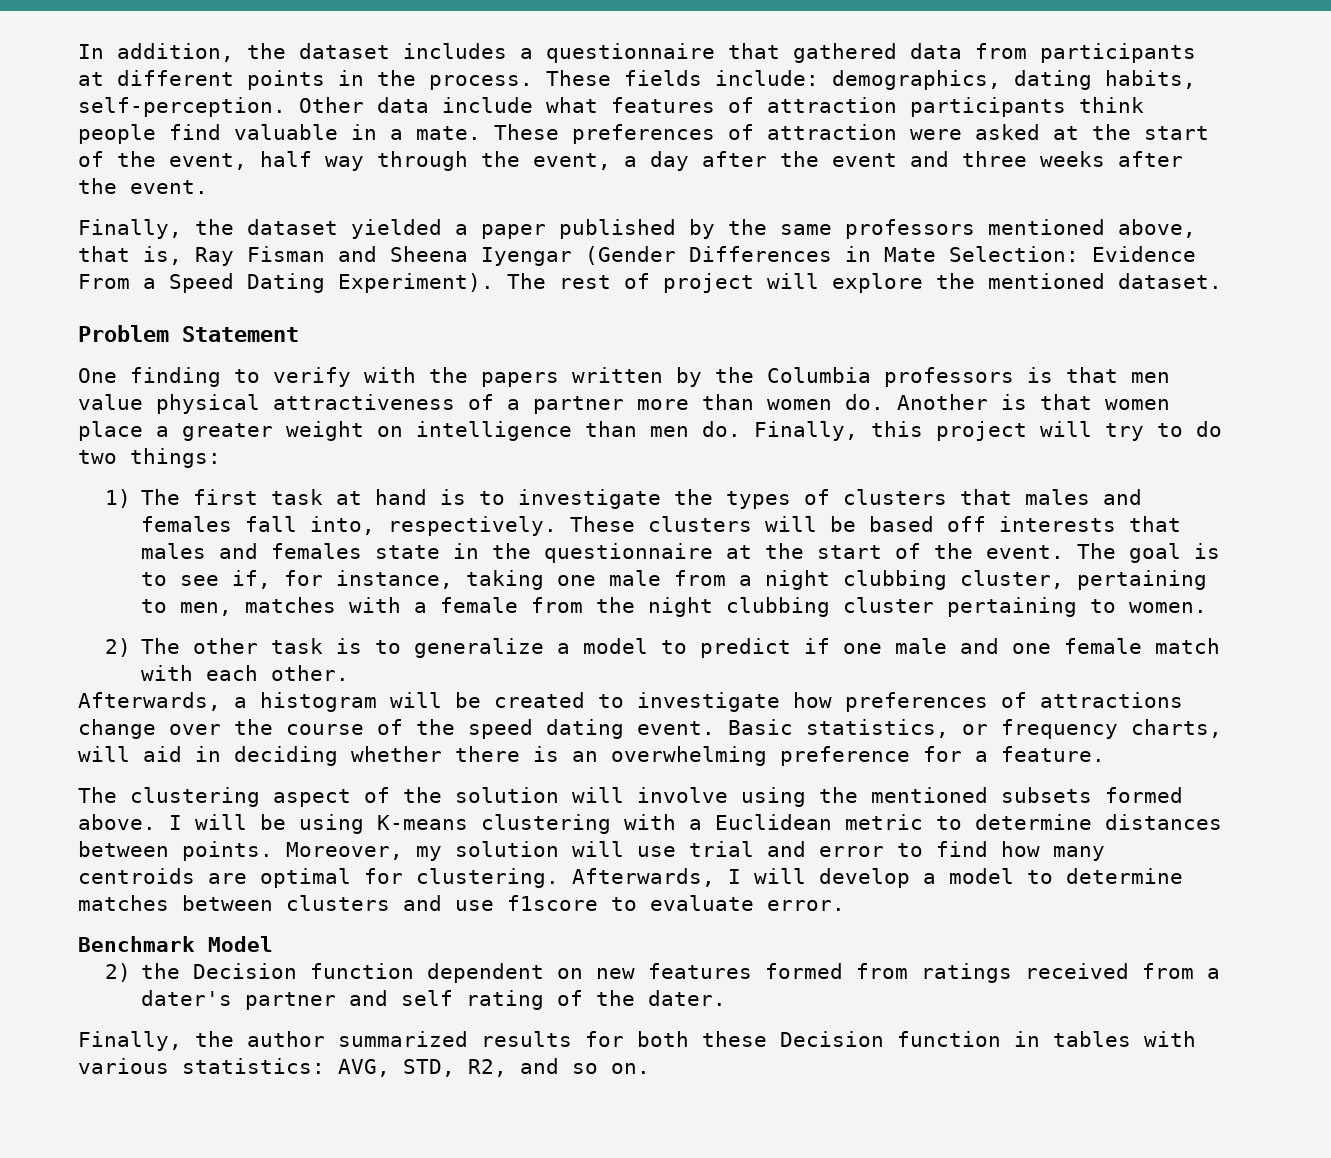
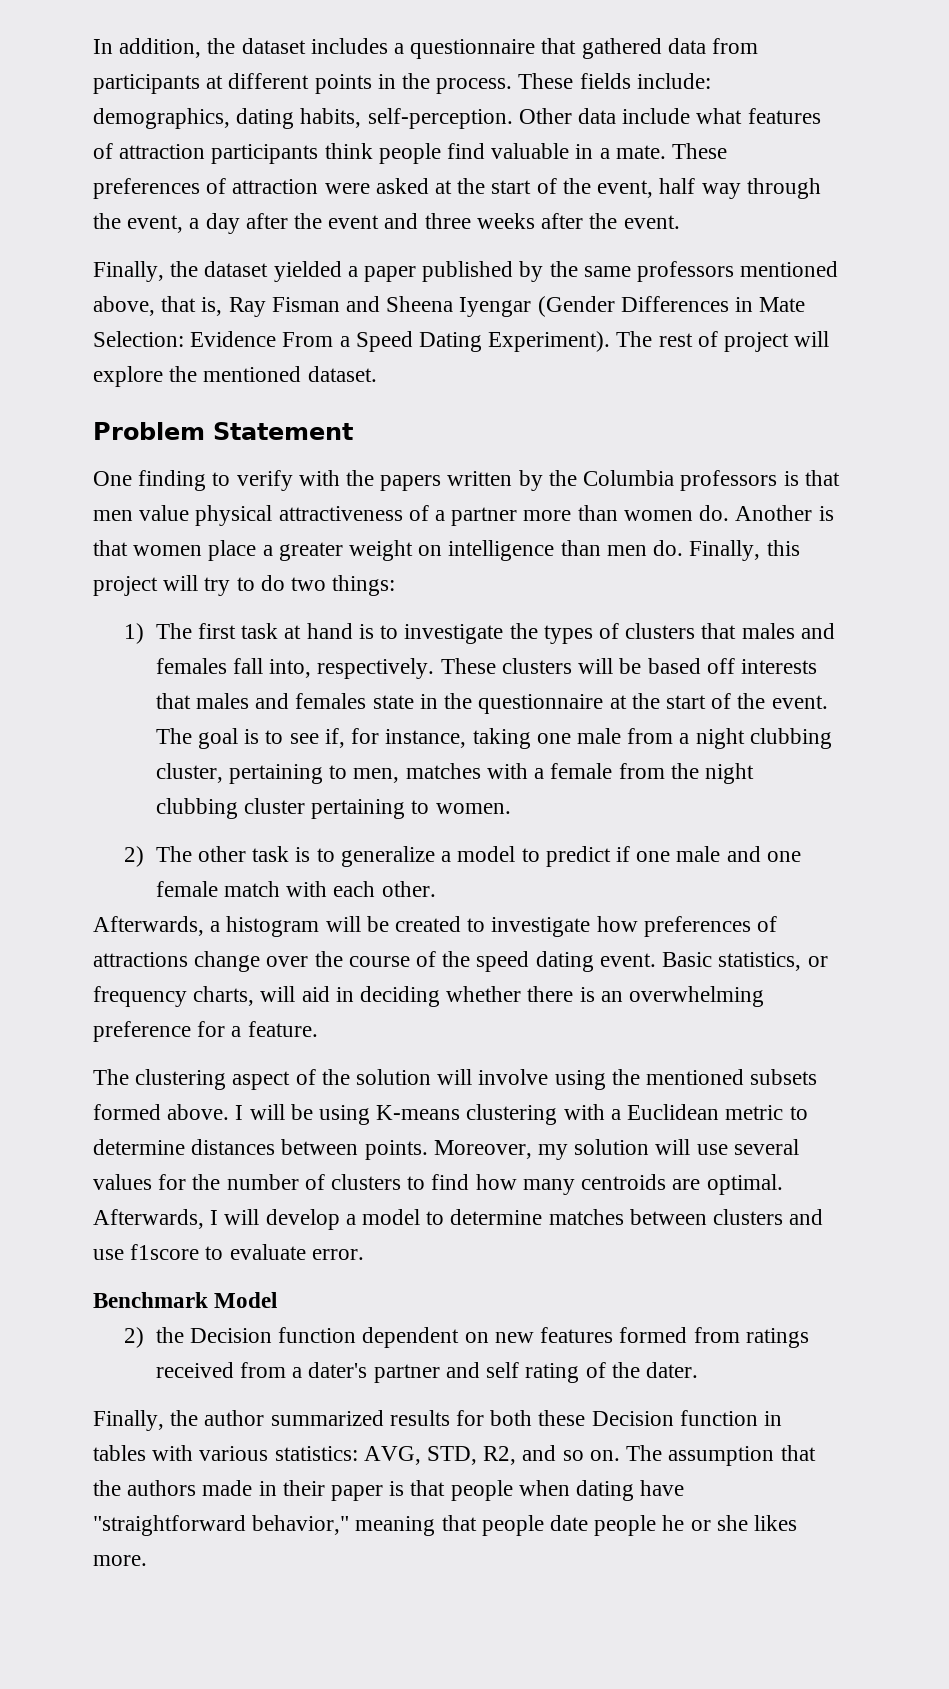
[689,841,884,857] trial and error -> [733,1139,799,1155] [93,1174,402,1190] several values for the number of clusters
[260,868,559,888] optimal for clustering. -> [706,1174,783,1195] optimal.
(650, 1068) none -> [626,1445,816,1466] [93,1480,685,1501] [93,1515,798,1536] [93,1555,147,1566] The assumption that the authors made in their paper is that people when dating have "straightforward behavior," meaning that people date people he or she likes more.

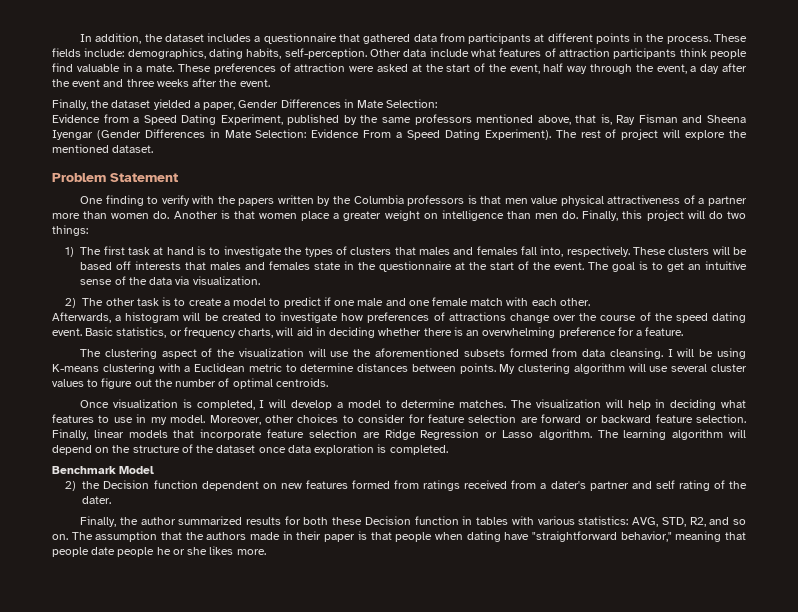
[364,266,417,282] paper -> [203,99,438,110] [52,114,283,125] paper, Gender Differences in Mate Selection: // Evidence from a Speed Dating Experiment,
[204,577,255,596] try to -> (705, 214) none
[289,728,832,749] [155,763,754,784] [155,798,511,819] see if, for instance, taking one male from a night clubbing cluster, pertaining to men, matches with a female from the night clubbing cluster pertaining to women. -> [667,261,747,272] [80,276,260,285] get an intuitive sense of the data via visualization.
[340,846,435,867] generalize -> [188,298,222,306] create
[356,1069,818,1090] [93,1104,230,1120] solution will involve using the mentioned subsets formed above. -> [238,348,663,359] visualization will use the aforementioned subsets formed from data cleansing.
[433,1139,799,1160] [93,1174,783,1195] [93,1209,204,1229] Moreover, my solution will use several values for the number of clusters to find how many centroids are optimal. Afterwards, -> [499,363,747,374] [52,378,328,389] [80,399,255,410] My clustering algorithm will use several cluster values to figure out the number of optimal centroids. // Once visualization is completed,
[548,1209,824,1225] [93,1244,364,1260] matches between clusters and use f1score to evaluate error. -> [459,399,746,410] [52,414,747,425] [52,429,746,440] [52,444,448,455] matches. The visualization will help in deciding what features to use in my model. Moreover, other choices to consider for feature selection are forward or backward feature selection. Finally, linear models that incorporate feature selection are Ridge Regression or Lasso algorithm. The learning algorithm will depend on the structure of the dataset once data exploration is completed.

